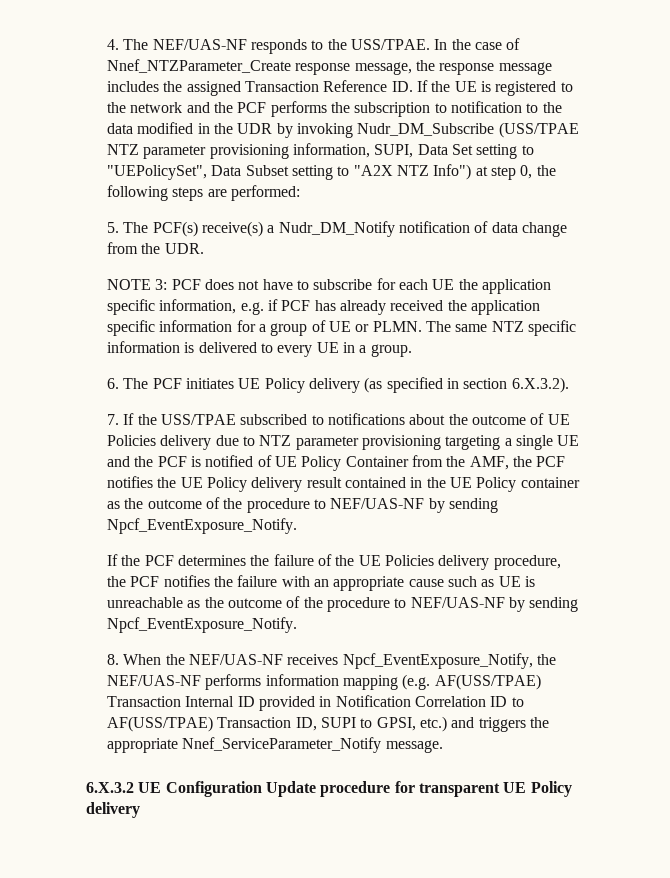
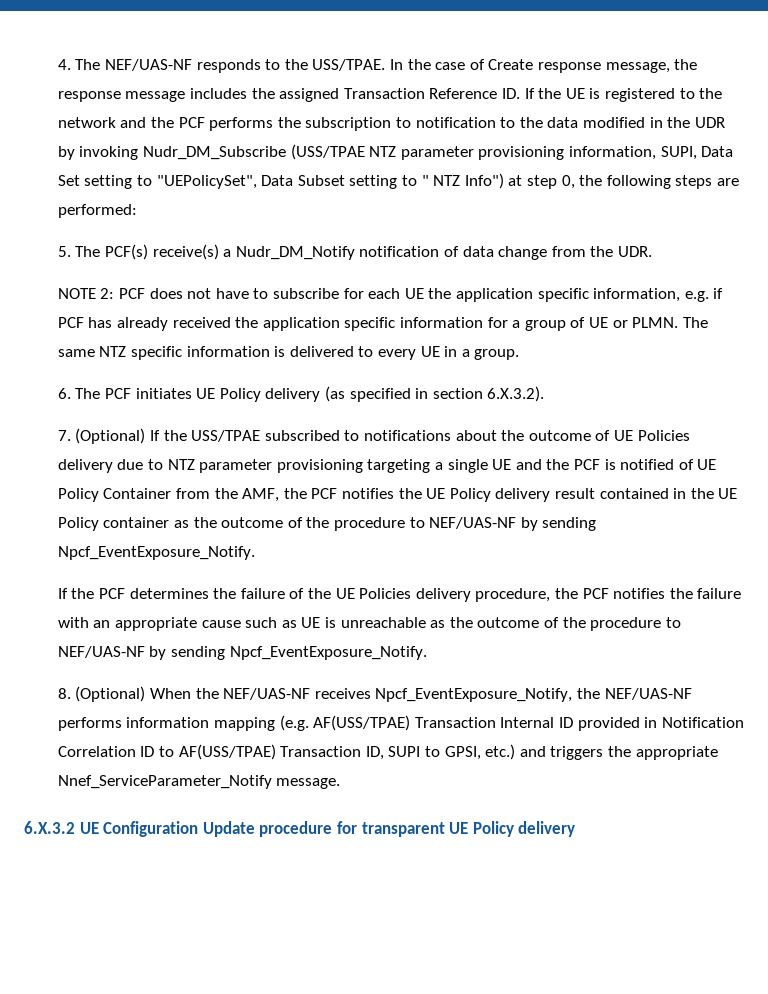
[107,59,292,73] Nnef_NTZParameter_Create -> [488,59,534,70] Create
[353,165,393,176] "A2X -> [421,175,429,186] "
[155,279,168,290] 3: -> [100,288,115,299] 2:
(120, 419) none -> [75,428,146,444] (Optional)
(120, 659) none -> [75,686,146,702] (Optional)

